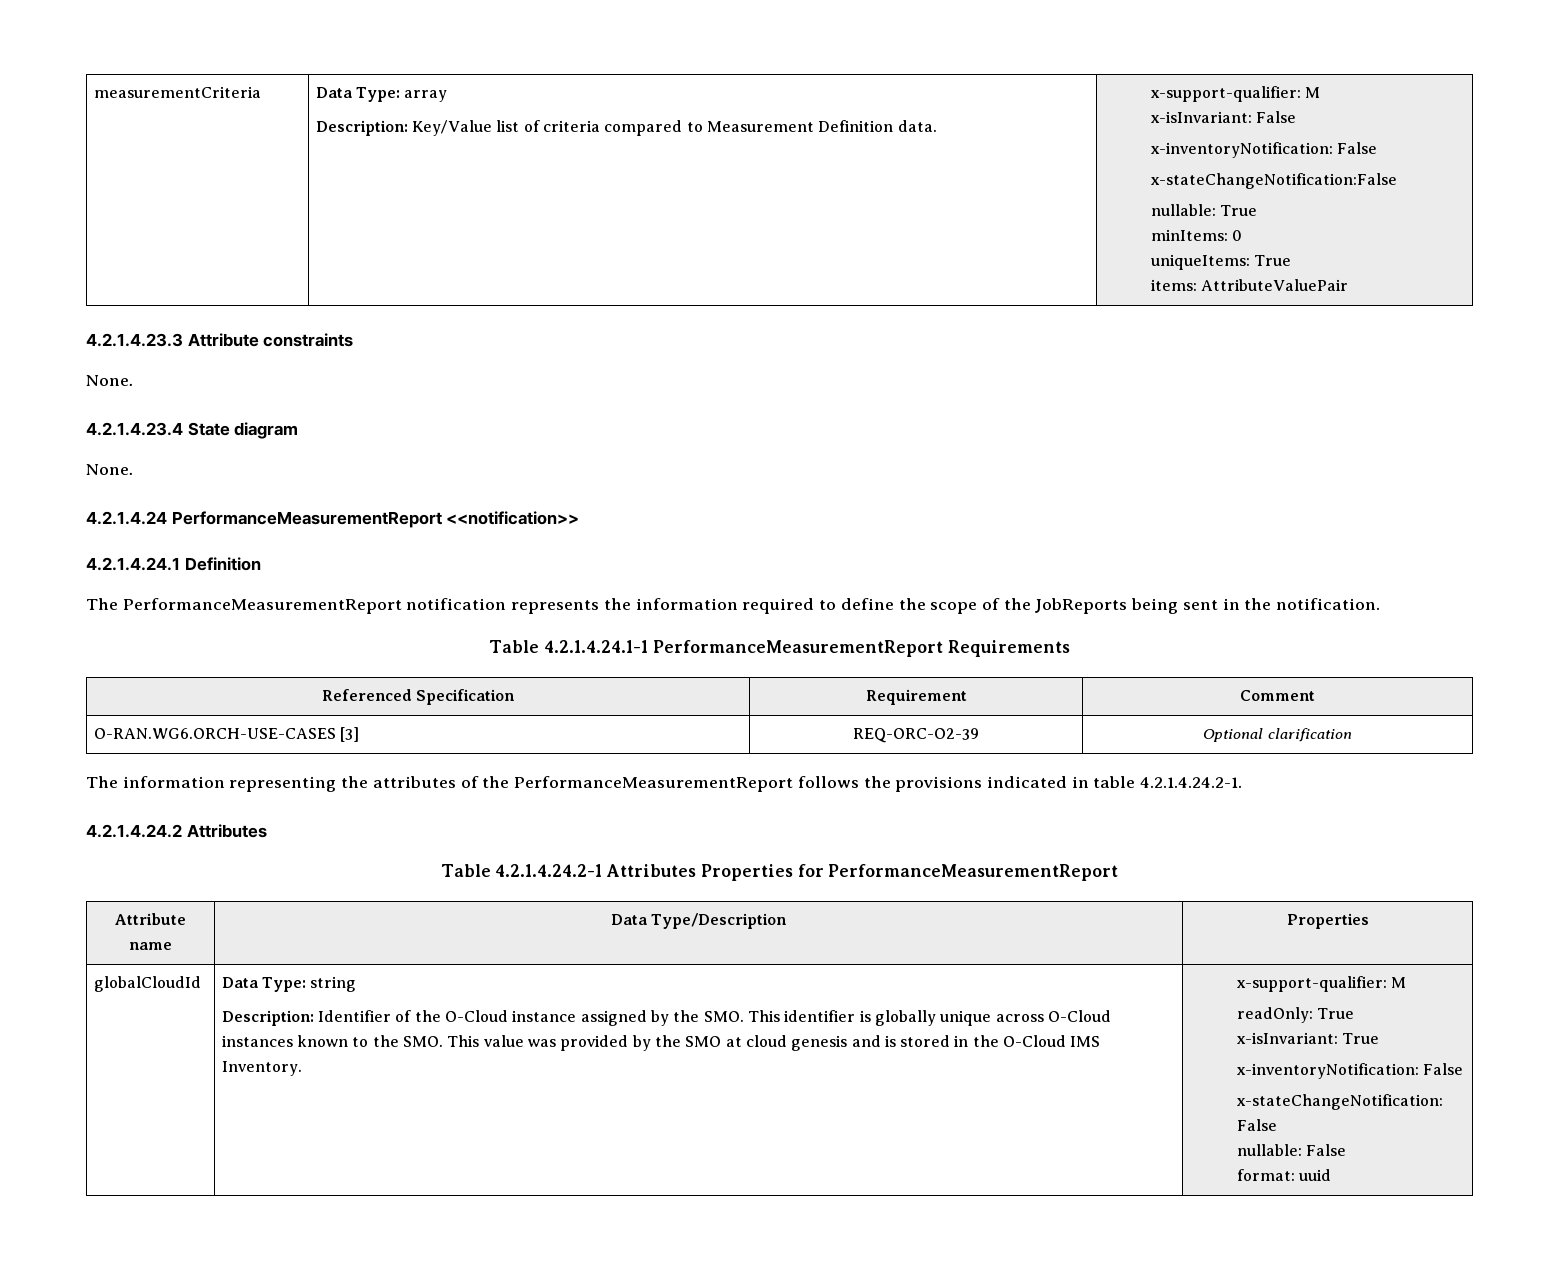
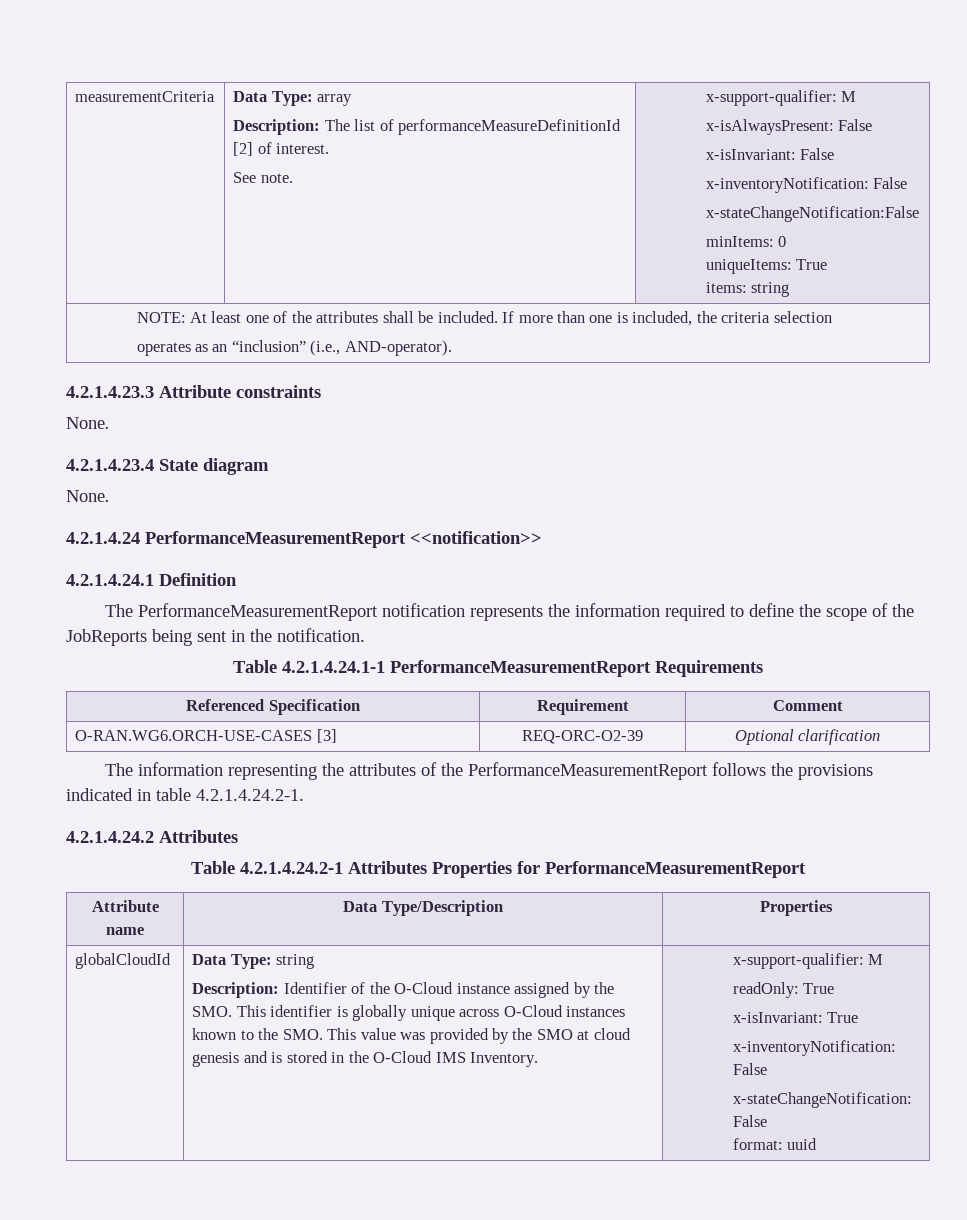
[412,120,493,136] Key/Value -> [324,119,350,131] The
[542,120,937,136] [1150,86,1321,102] criteria compared to Measurement Definition data. | x-support-qualifier: M -> [398,119,622,135] [233,142,330,156] [233,172,293,183] [705,90,857,106] [705,119,873,135] performanceMeasureDefinitionId [2] of interest. // See note. | x-support-qualifier: M // x-isAlwaysPresent: False
[1150,204,1258,216] // nullable: True -> (919, 214) none
[1201,279,1349,291] AttributeValuePair -> [751,282,790,297] [136,311,832,326] [136,340,452,356] string // NOTE: At least one of the attributes shall be included. If more than one is included, the criteria selection // operates as an “inclusion” (i.e., AND-operator).
[1236,1144,1347,1156] // nullable: False -> (767, 1121) none

